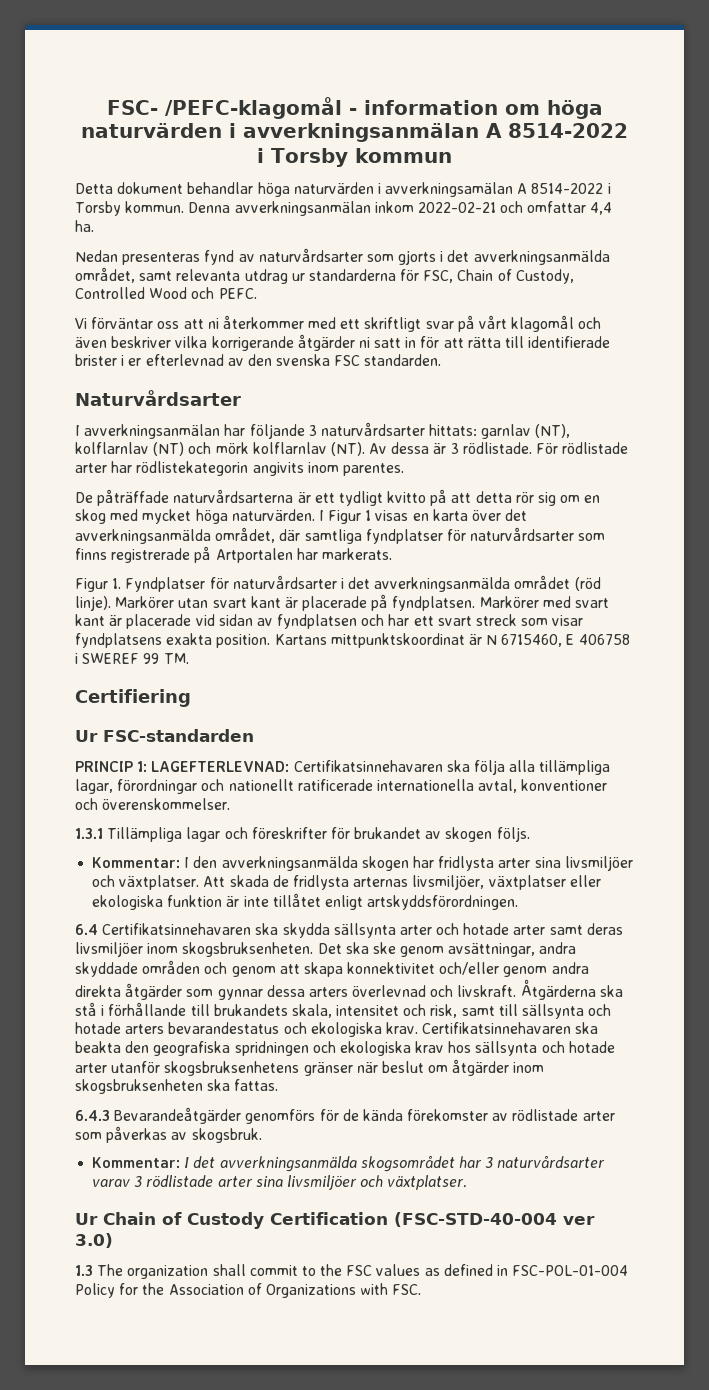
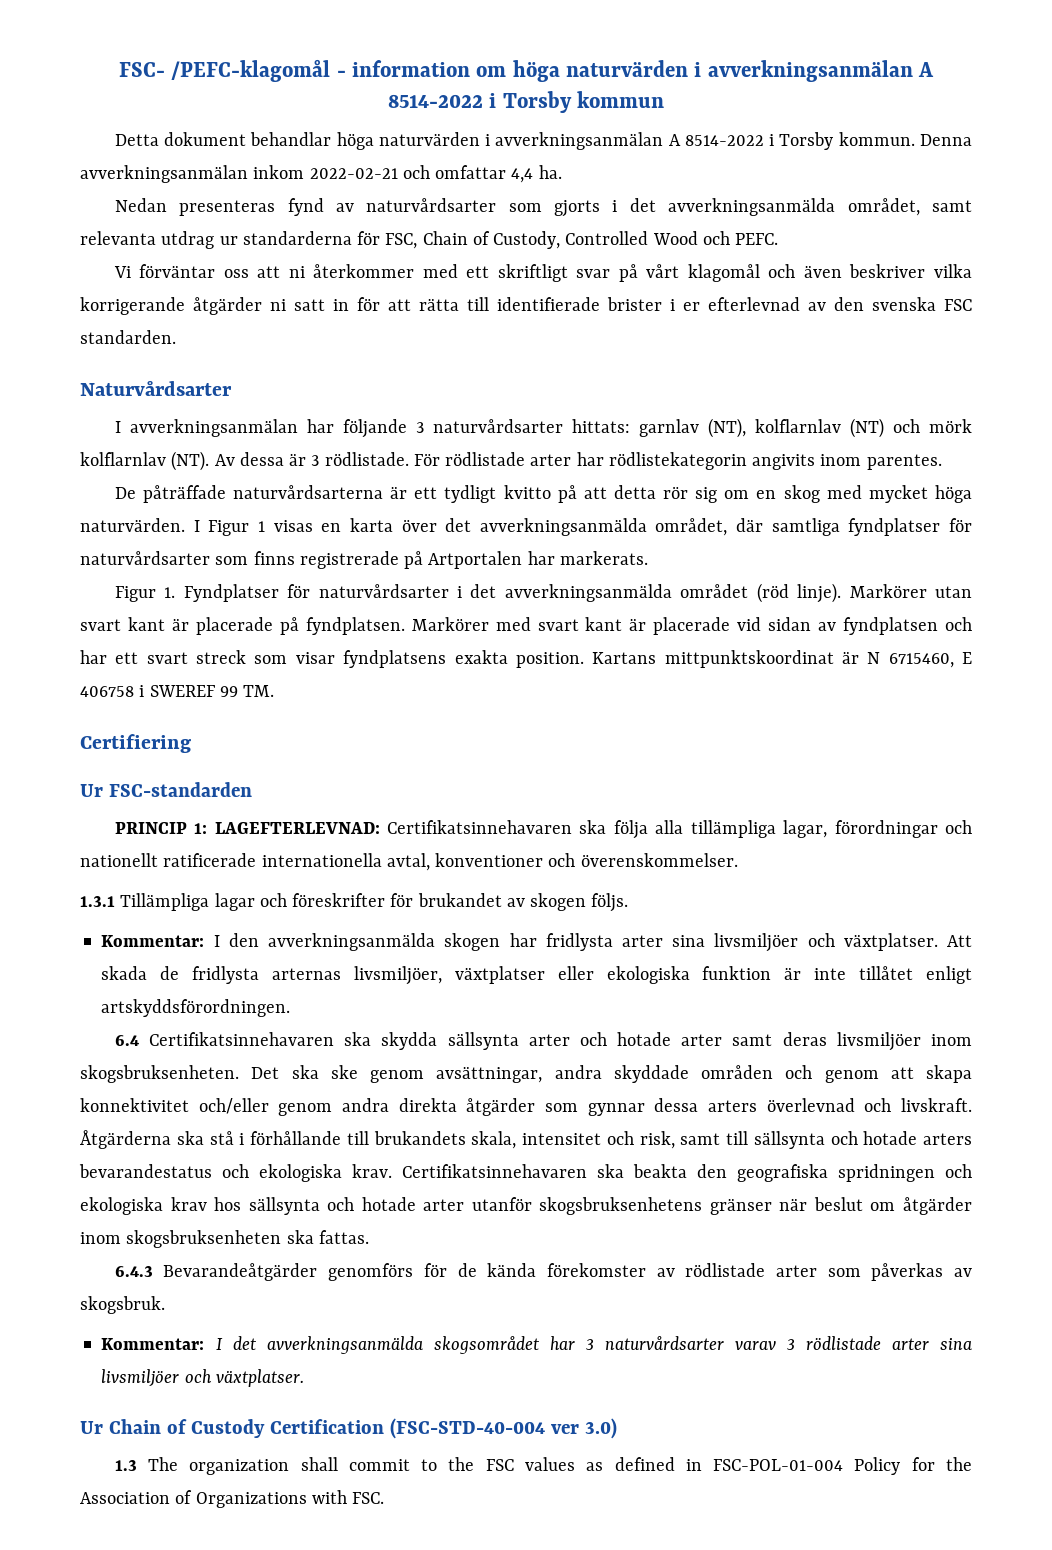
[385,182,514,197] avverkningsamälan -> [495,132,664,150] avverkningsanmälan

